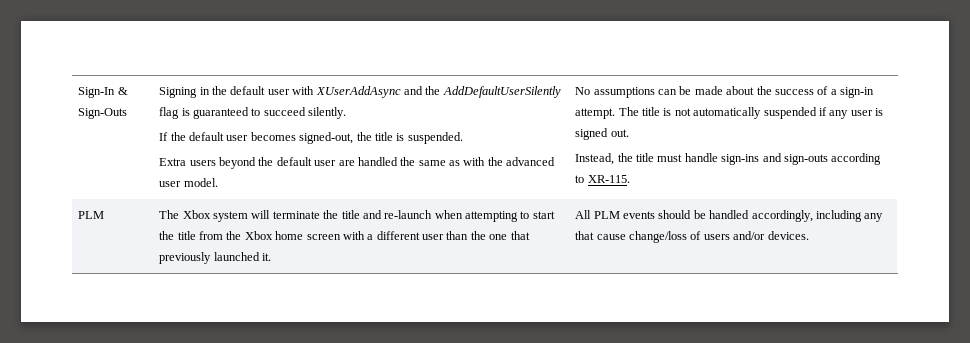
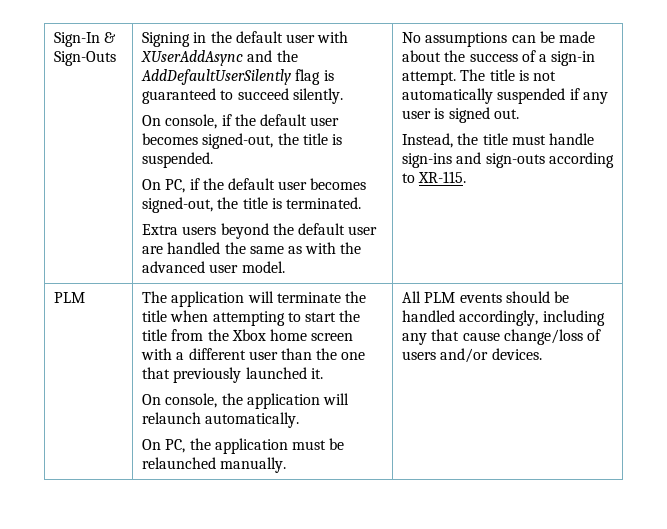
[159,132,169,141] If -> [142,114,232,129] On console, if
(463, 138) none -> [142,178,367,193] [142,197,361,213] // On PC, if the default user becomes signed-out, the title is terminated.
[182,210,249,222] Xbox system -> [171,291,245,307] application
[362,210,433,219] and re-launch -> (168, 316) none
(272, 257) none -> [142,393,349,409] [142,412,300,428] [142,438,345,454] [142,457,287,473] // On console, the application will relaunch automatically. // On PC, the application must be relaunched manually.

